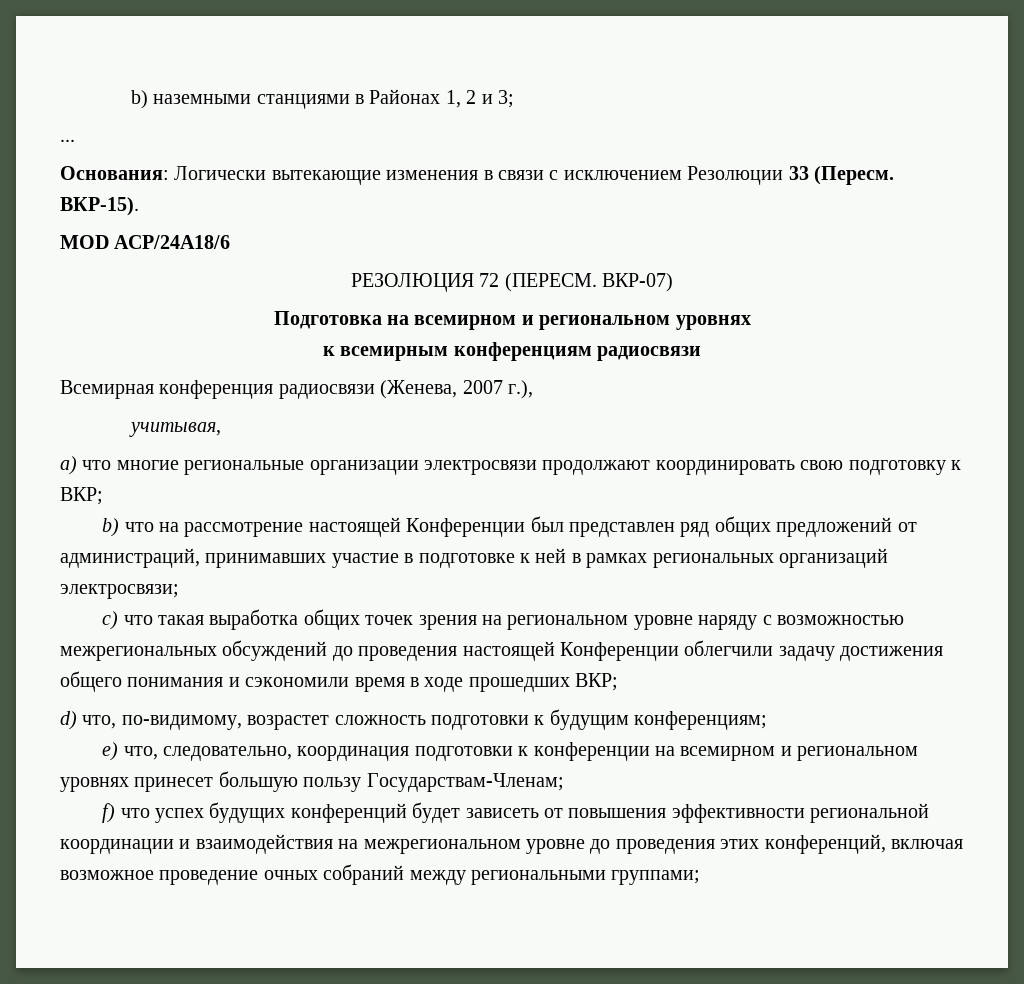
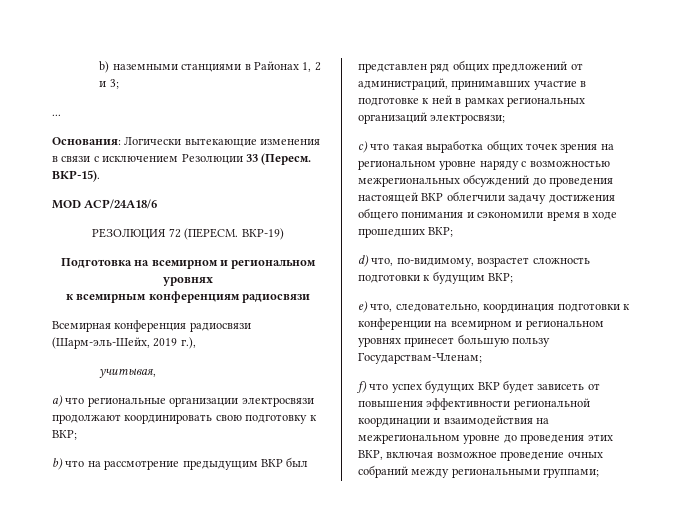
[602,273,674,292] ВКР-07) -> [241,228,284,240] ВКР-19)
[380,380,503,399] (Женева, 2007 -> [52,337,178,349] (Шарм-эль-Шейх, 2019
[116,460,179,470] многие -> (85, 400) none
[308,517,526,537] настоящей Конференции -> [182,459,283,470] предыдущим ВКР
[559,642,679,661] Конференции -> [421,193,444,201] ВКР
[634,711,768,730] конференциям; -> [488,273,514,283] ВКР;
[290,803,407,823] конференций -> [477,382,500,390] ВКР
[764,834,886,854] конференций, -> [358,450,383,460] ВКР,

